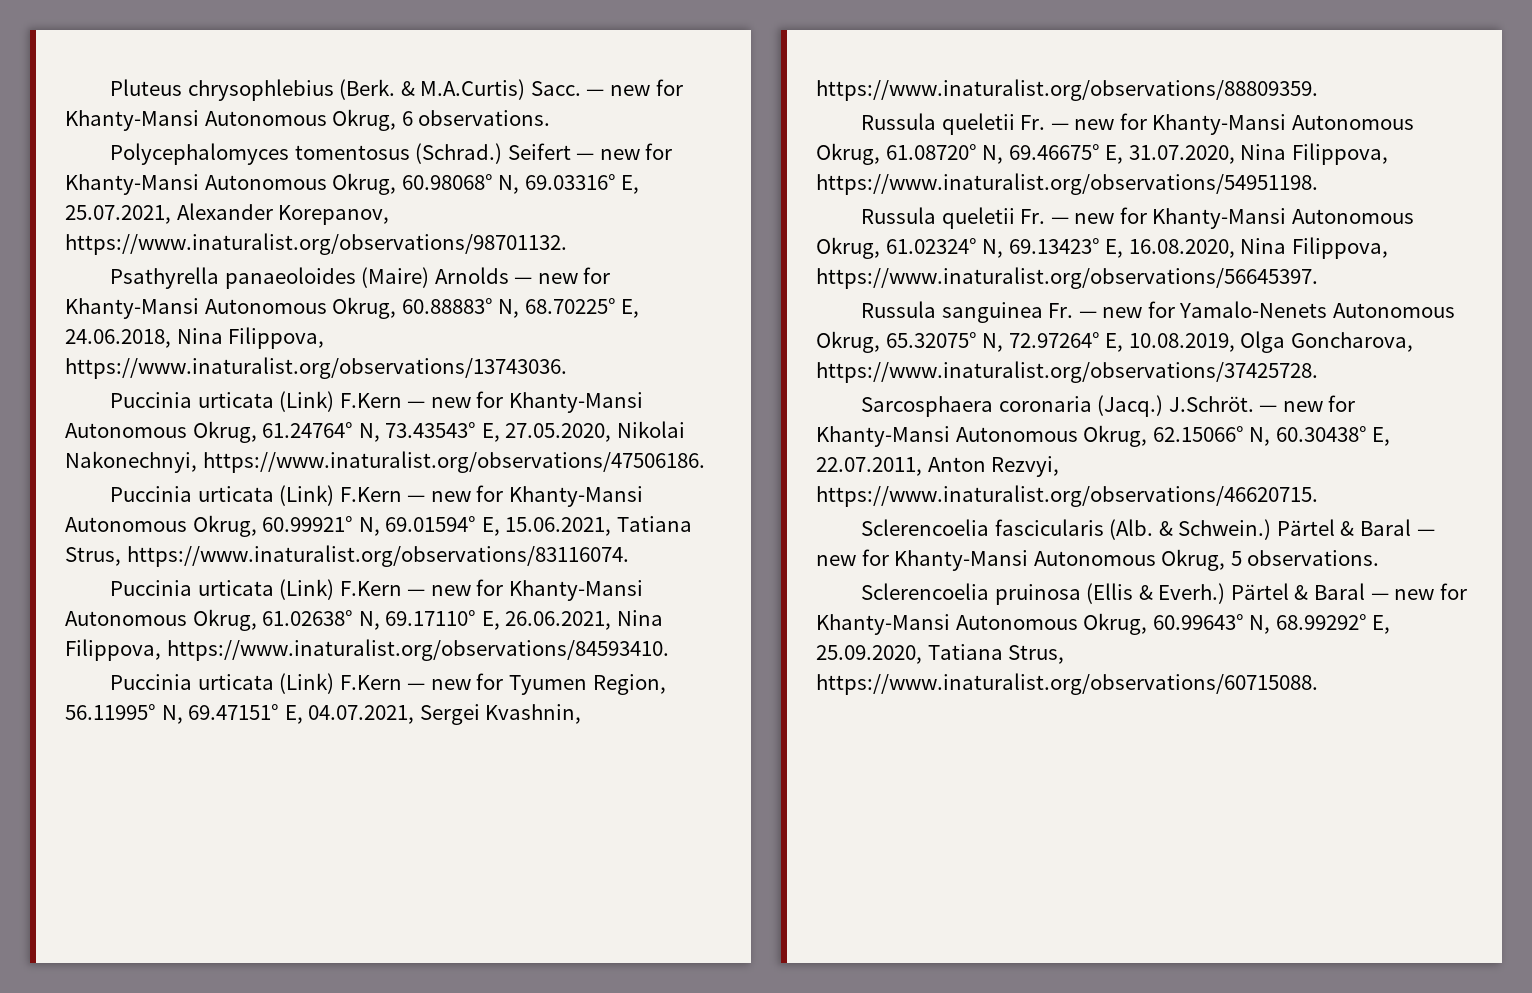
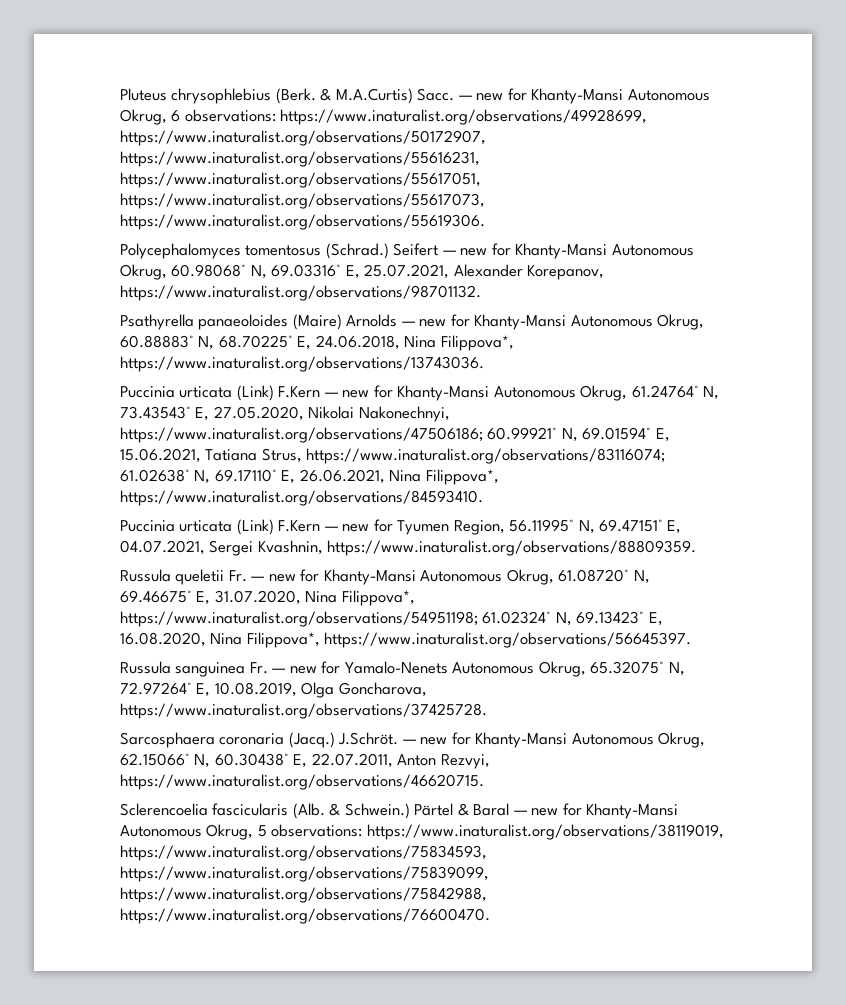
[418,110,551,126] observations. -> [184,109,648,125] [120,130,486,146] [120,151,480,167] [120,172,481,188] [120,193,485,209] [120,214,485,230] observations: https://www.inaturalist.org/observations/49928699, https://www.inaturalist.org/observations/50172907, https://www.inaturalist.org/observations/55616231, https://www.inaturalist.org/observations/55617051, https://www.inaturalist.org/observations/55617073, https://www.inaturalist.org/observations/55619306.
[228,327,325,349] Filippova, -> [440,335,514,351] Filippova*,
[202,451,705,473] [110,485,644,507] [65,515,257,537] https://www.inaturalist.org/observations/47506186. // Puccinia urticata (Link) F.Kern — new for Khanty-Mansi Autonomous Okrug, -> [120,427,483,443] https://www.inaturalist.org/observations/47506186;
[126,545,629,567] [110,579,644,601] [65,609,257,631] https://www.inaturalist.org/observations/83116074. // Puccinia urticata (Link) F.Kern — new for Khanty-Mansi Autonomous Okrug, -> [306,448,666,464] https://www.inaturalist.org/observations/83116074;
[65,639,161,661] Filippova, -> [425,469,499,485] Filippova*,
[1291,143,1388,165] [816,173,1318,195] [861,207,1415,229] [816,237,880,259] Filippova, https://www.inaturalist.org/observations/54951198. // Russula queletii Fr. — new for Khanty-Mansi Autonomous Okrug, -> [341,590,415,606] [120,611,478,627] Filippova*, https://www.inaturalist.org/observations/54951198;
[1291,237,1388,259] Filippova, -> [246,632,320,648] Filippova*,
[1247,550,1380,566] [861,583,1467,605] [816,613,1391,635] [816,644,1065,664] [816,673,1318,695] observations. // Sclerencoelia pruinosa (Ellis & Everh.) Pärtel & Baral — new for Khanty-Mansi Autonomous Okrug, 60.99643° N, 68.99292° E, 25.09.2020, Tatiana Strus, https://www.inaturalist.org/observations/60715088. -> [271,824,724,840] [120,845,487,861] [120,866,489,882] [120,887,487,903] [120,908,490,924] observations: https://www.inaturalist.org/observations/38119019, https://www.inaturalist.org/observations/75834593, https://www.inaturalist.org/observations/75839099, https://www.inaturalist.org/observations/75842988, https://www.inaturalist.org/observations/76600470.

